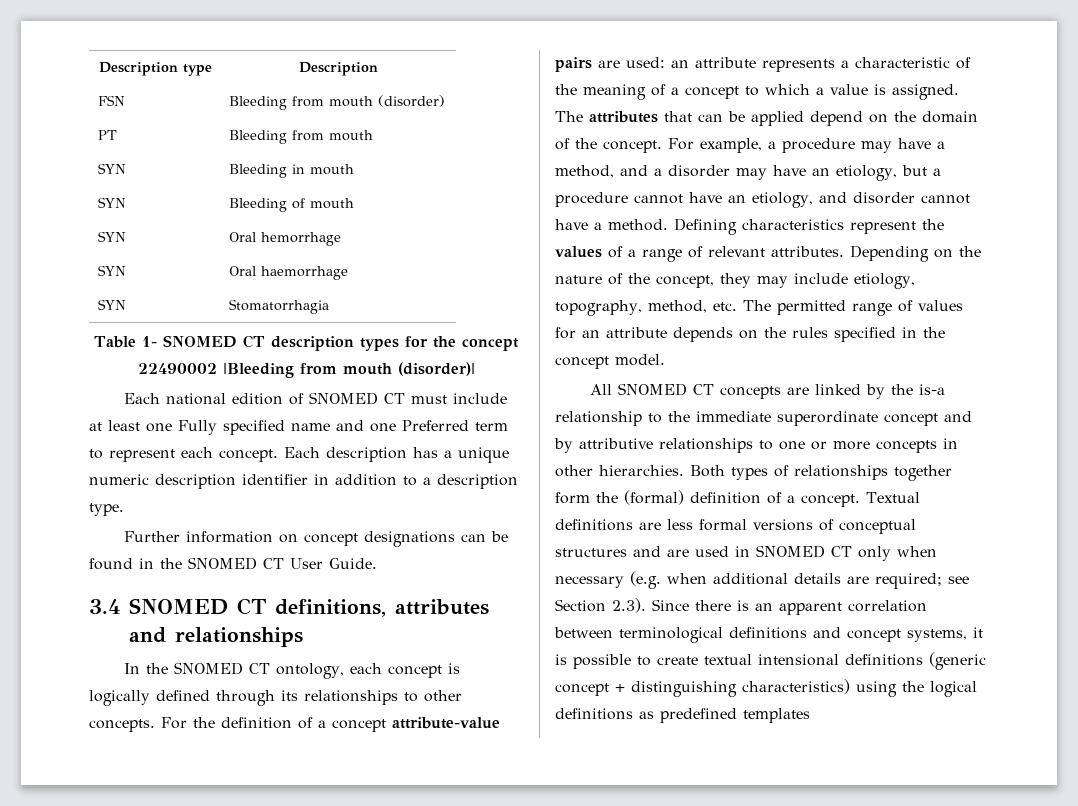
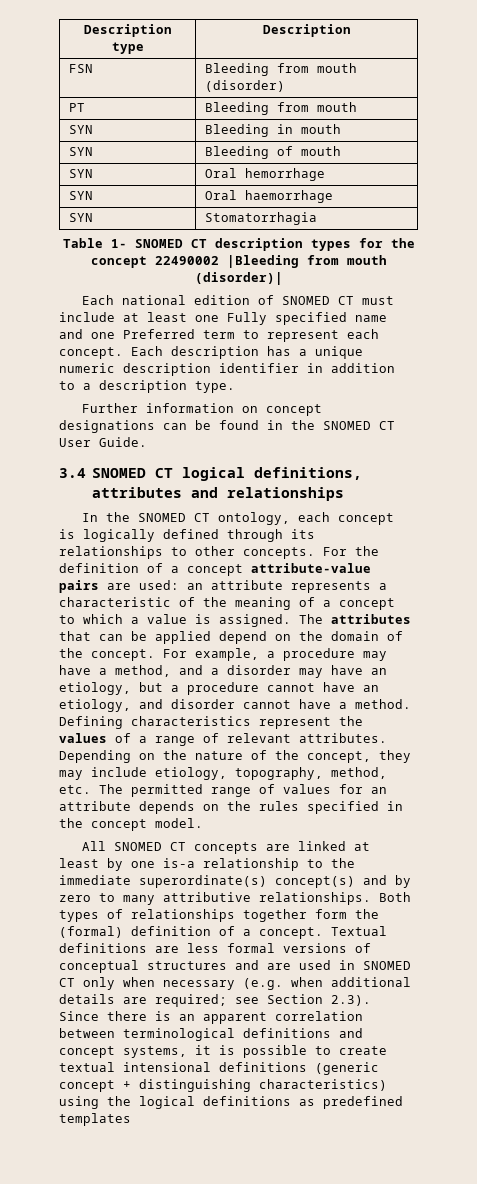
(266, 606) none -> [182,467,246,481] logical
[866,384,914,399] by the -> [354,842,371,851] [59,858,155,871] at least by one
[777,411,972,426] [554,438,958,453] [555,465,684,477] superordinate concept and by attributive relationships to one or more concepts in other hierarchies. -> [139,875,411,888] [59,892,371,905] superordinate(s) concept(s) and by zero to many attributive relationships.

